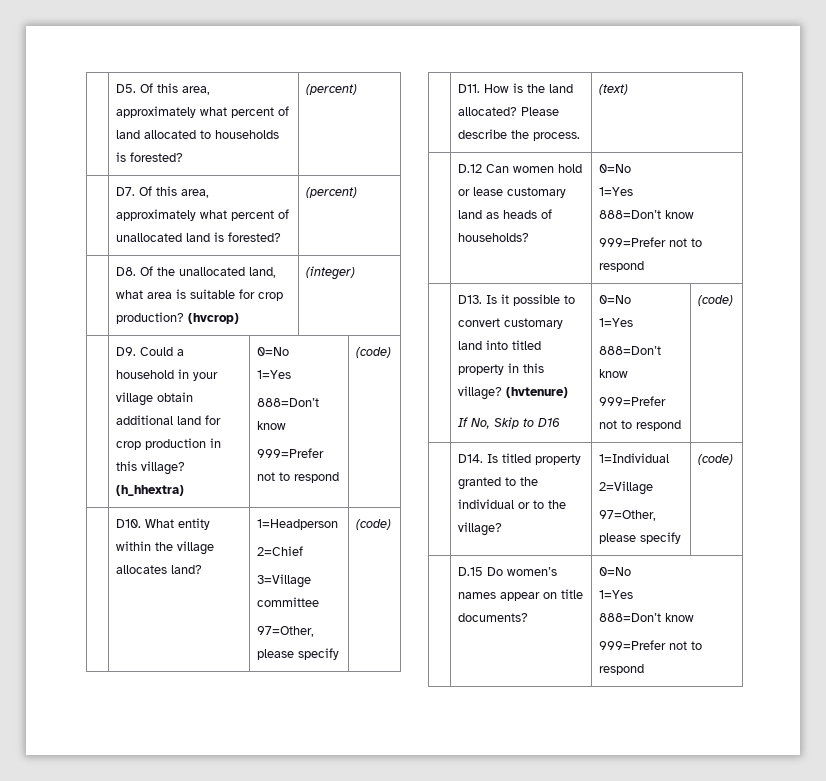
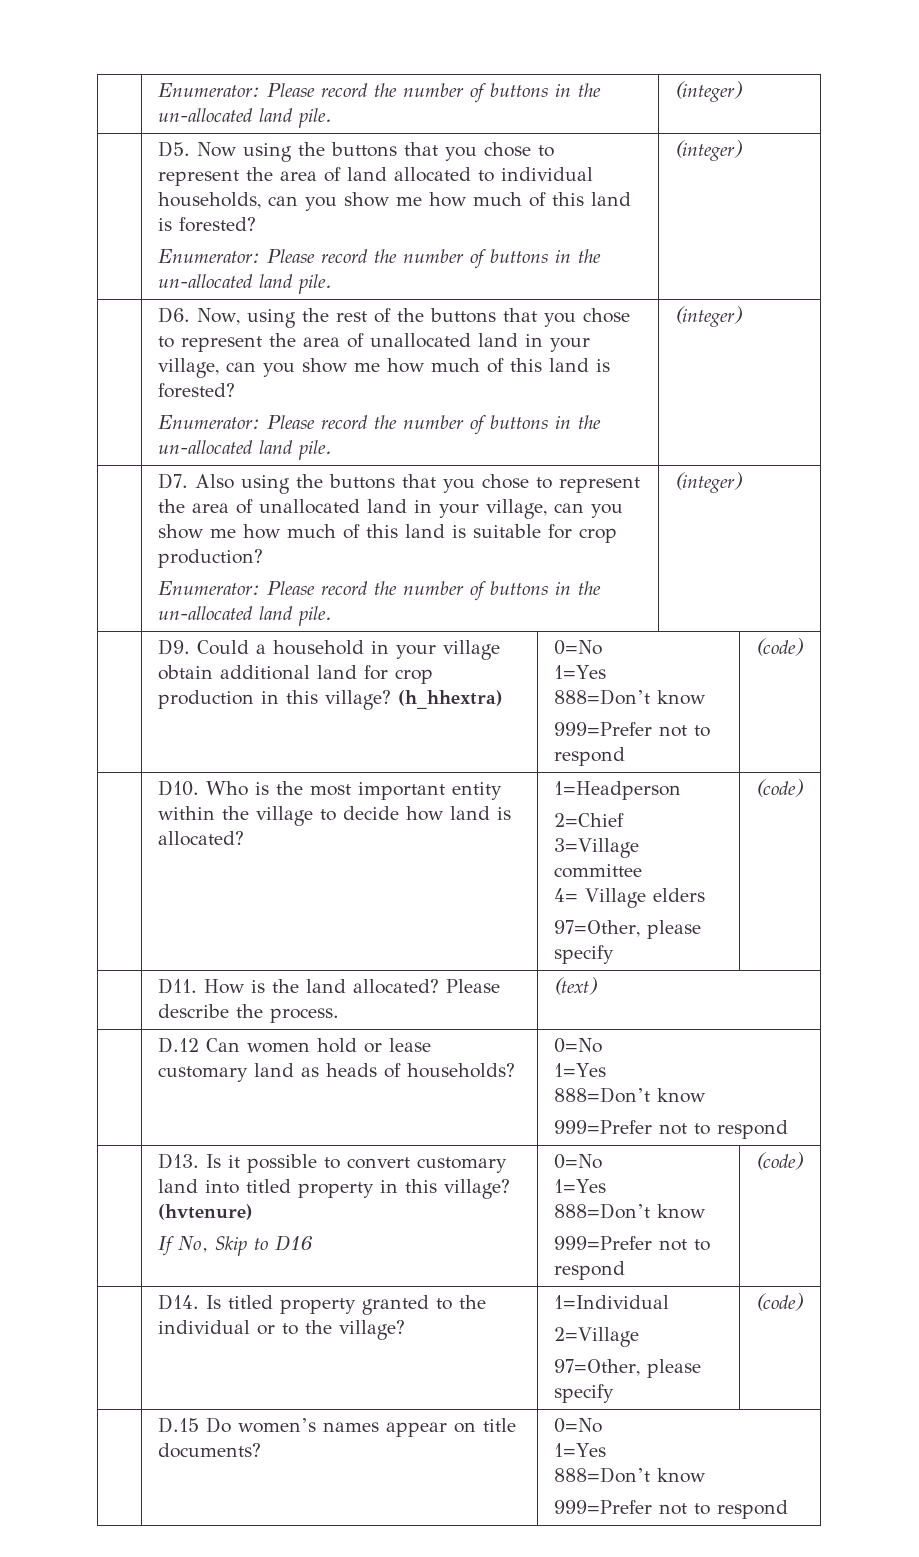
[115,83,210,95] [115,106,289,118] [115,130,279,139] [115,152,183,162] [305,84,357,95] [115,186,209,198] [115,209,289,221] [115,232,281,242] [305,187,357,198] [115,266,276,278] [115,290,172,299] | D5. Of this area, approximately what percent of land allocated to households is forested? | (percent) // | D7. Of this area, approximately what percent of unallocated land is forested? | (percent) // | D8. Of the unallocated land, what area -> [158,83,602,103] [158,108,333,128] [675,81,743,102] [158,141,555,162] [158,167,594,186] [158,192,632,211] [158,217,257,232] [158,249,602,269] [158,274,333,294] [675,140,743,161] [158,307,631,328] [158,333,591,352] [158,358,611,378] [158,383,236,398] [158,415,602,435] [158,440,333,460] [675,306,743,327] [158,473,641,494] [158,499,624,519] [158,524,446,539] | Enumerator: Please record the number of buttons in the un-allocated land pile. | (integer) // | D5. Now using the buttons that you chose to represent the area of land allocated to individual households, can you show me how much of this land is forested? // Enumerator: Please record the number of buttons in the un-allocated land pile. | (integer) // | D6. Now, using the rest of the buttons that you chose to represent the area of unallocated land in your village, can you show me how much of this land is forested? // Enumerator: Please record the number of buttons in the un-allocated land pile. | (integer) // | D7. Also using the buttons that you chose to represent the area of unallocated land in your village, can you show me how much of this land
[187,313,239,324] (hvcrop) -> [158,581,602,601] [158,606,333,626] // Enumerator: Please record the number of buttons in the un-allocated land pile.
[144,518,210,530] [115,541,214,555] [115,565,202,574] What entity within the village allocates land? -> [206,781,503,800] [158,806,512,826] [158,831,245,846] Who is the most important entity within the village to decide how land is allocated?
(319, 602) none -> [554,888,706,908] // 4= Village elders

